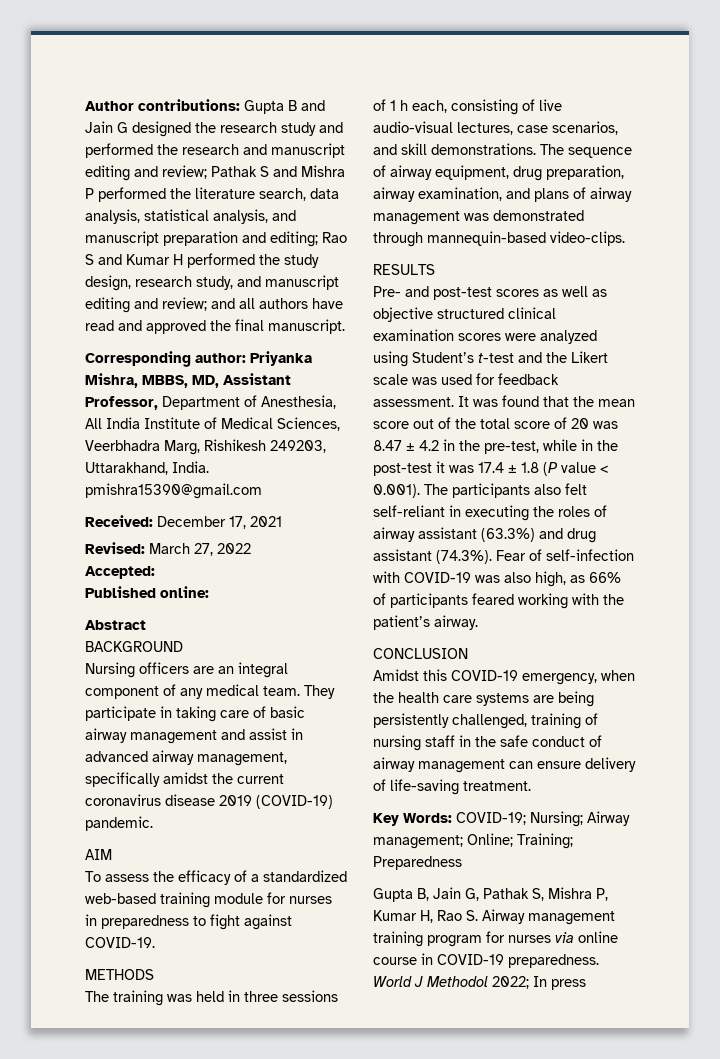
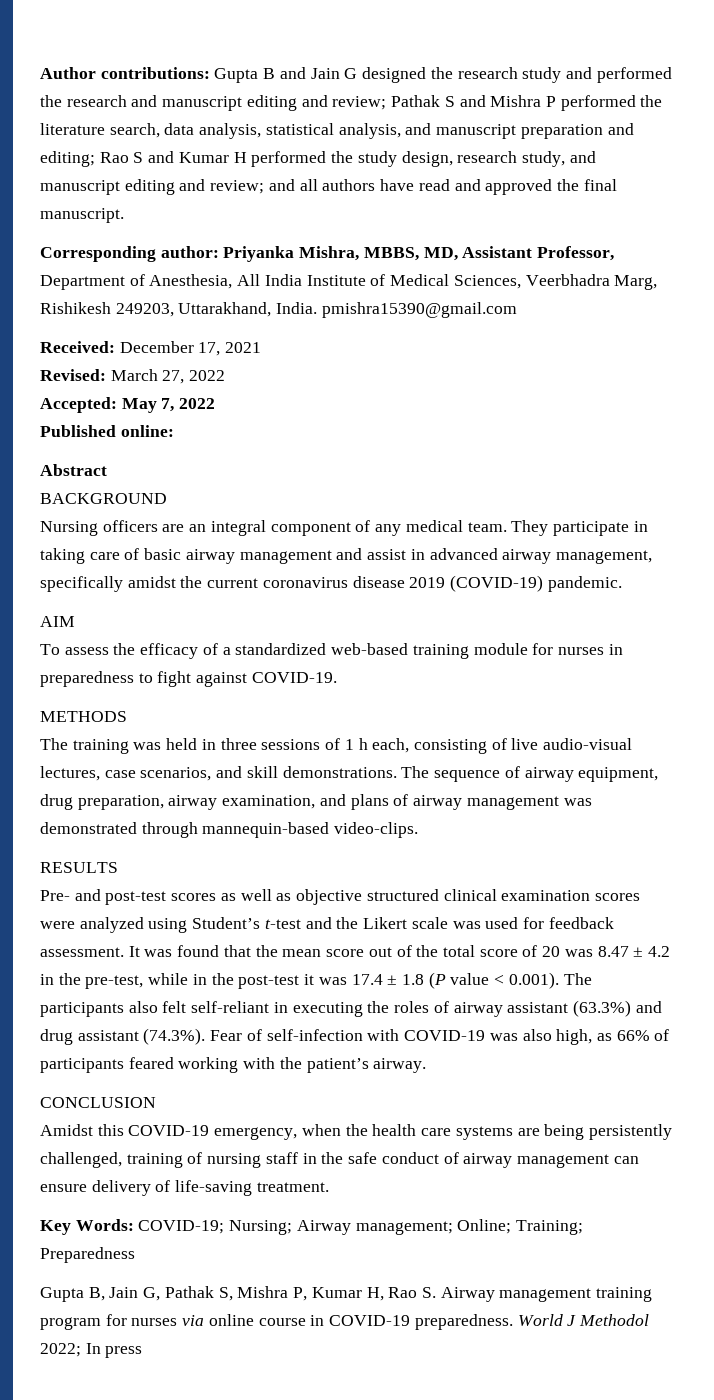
(155, 572) none -> [121,398,216,413] May 7, 2022

